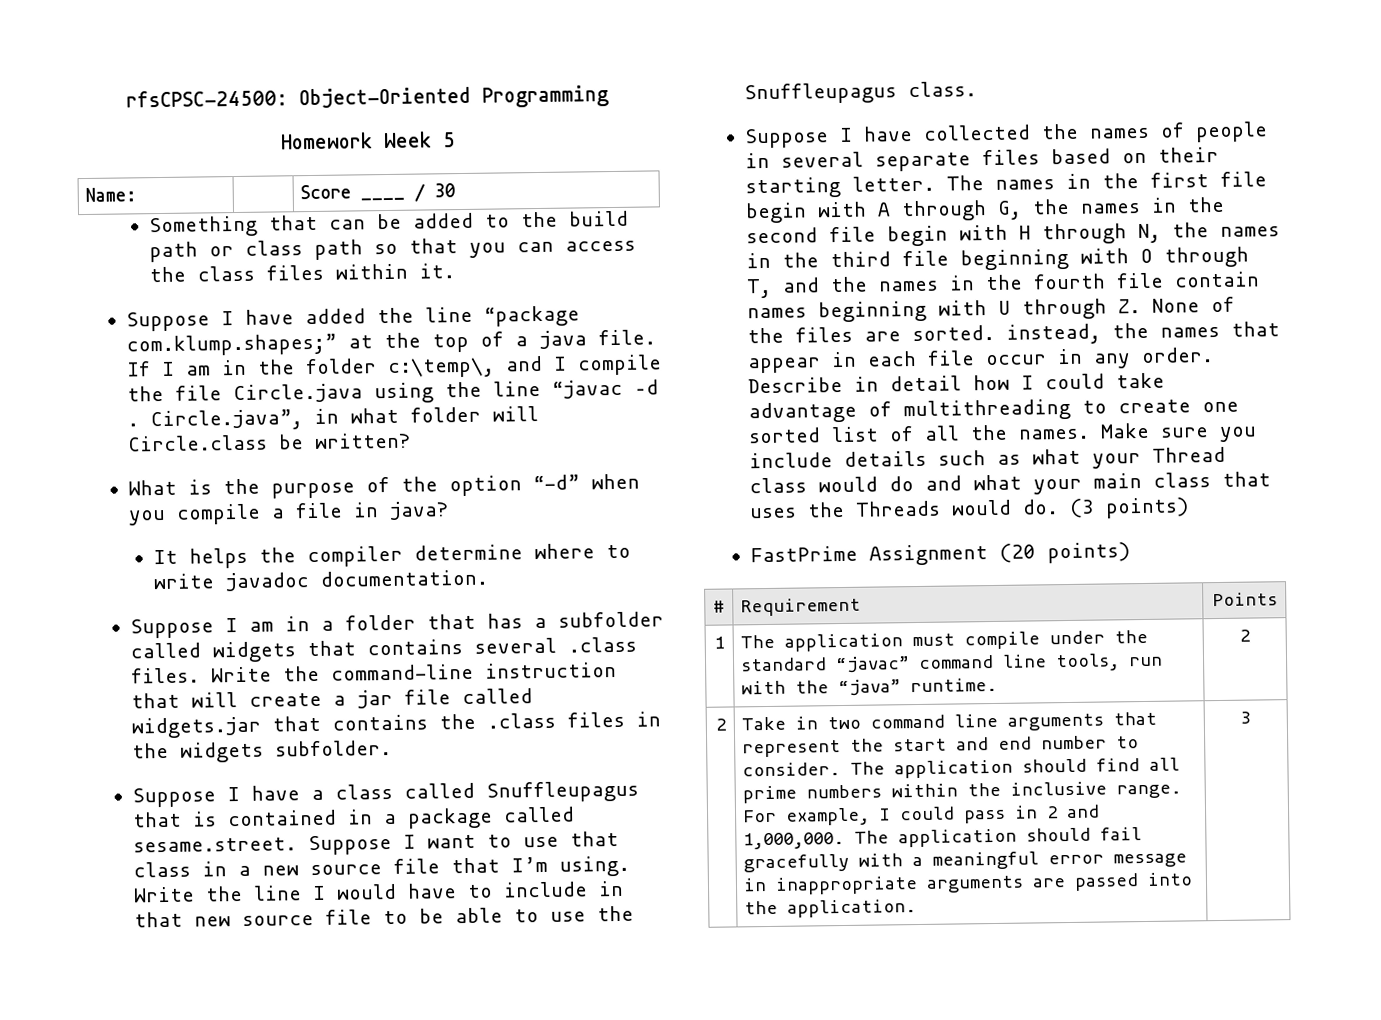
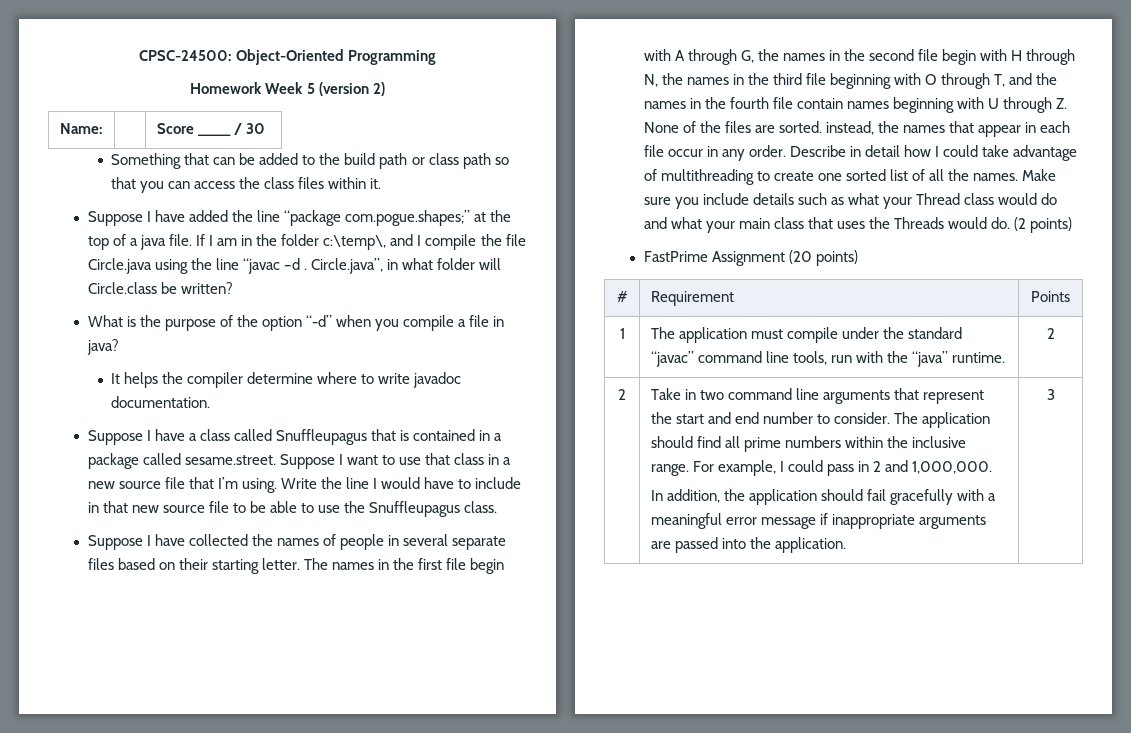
[126,89,288,108] rfsCPSC-24500: -> [139,50,232,61] CPSC-24500:
(456, 140) none -> [318,82,385,96] (version 2)
[126,333,338,357] com.klump.shapes;” -> [345,210,471,226] com.pogue.shapes;”
[130,611,665,639] [130,636,638,663] [131,661,618,684] [131,688,534,709] [131,711,662,739] [132,739,393,763] // Suppose I am in a folder that has a subfolder called widgets that contains several .class files. Write the command-line instruction that will create a jar file called widgets.jar that contains the .class files in the widgets subfolder. -> (211, 402) none
[1069,498,1096,518] (3 -> [1014,217,1027,231] (2
[854,830,890,844] The -> [650,489,745,503] // In addition, the
[743,878,768,892] in -> [819,513,828,525] if

